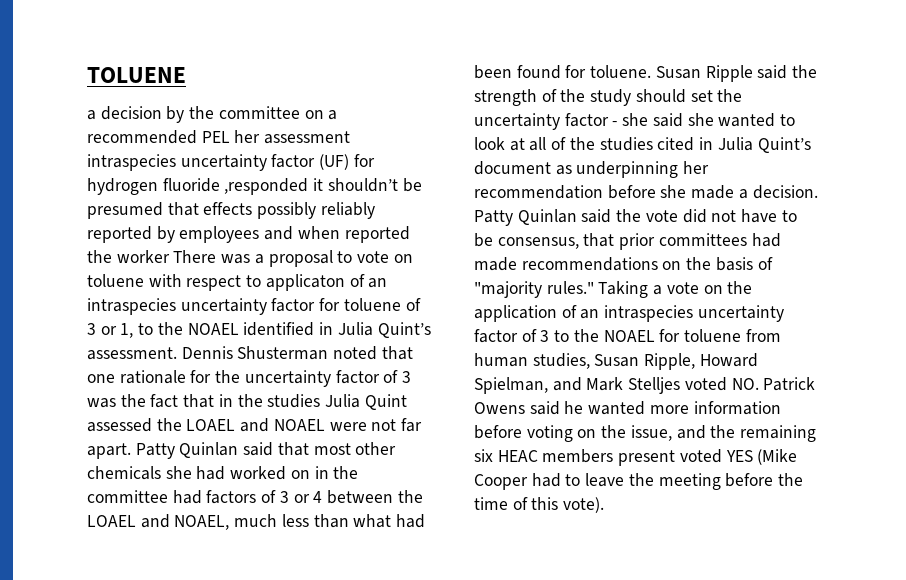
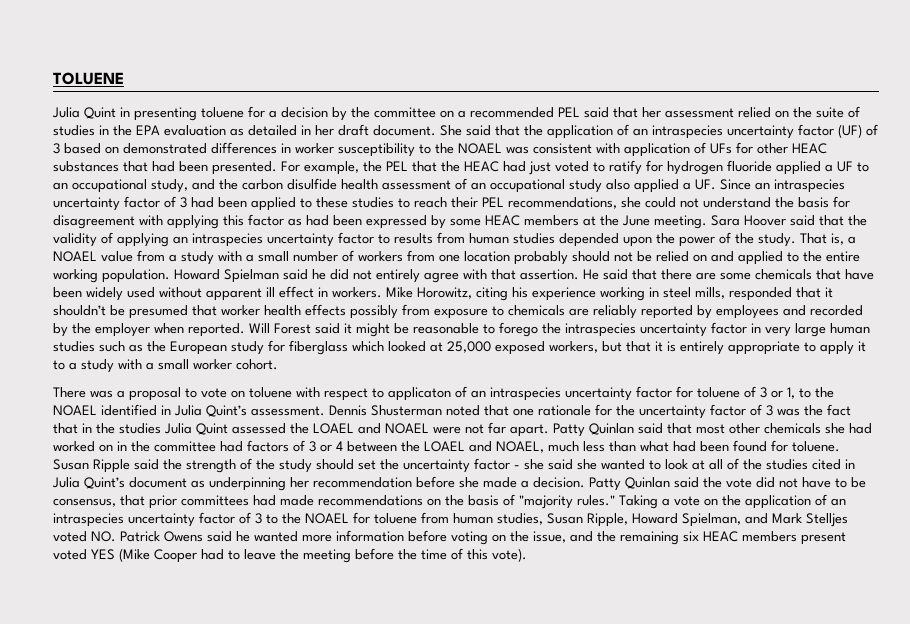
(186, 75) none -> [52,106,265,121] Julia Quint in presenting toluene for
[234,130,351,144] [87,154,375,171] [87,178,309,195] her assessment intraspecies uncertainty factor (UF) for hydrogen fluoride ,responded -> [584,106,860,118] [53,124,878,139] [53,142,827,157] [53,160,869,175] [53,178,845,193] [53,196,850,211] [53,214,867,229] [53,232,856,247] [53,250,860,265] [53,269,874,283] [53,286,821,301] said that her assessment relied on the suite of studies in the EPA evaluation as detailed in her draft document. She said that the application of an intraspecies uncertainty factor (UF) of 3 based on demonstrated differences in worker susceptibility to the NOAEL was consistent with application of UFs for other HEAC substances that had been presented. For example, the PEL that the HEAC had just voted to ratify for hydrogen fluoride applied a UF to an occupational study, and the carbon disulfide health assessment of an occupational study also applied a UF. Since an intraspecies uncertainty factor of 3 had been applied to these studies to reach their PEL recommendations, she could not understand the basis for disagreement with applying this factor as had been expressed by some HEAC members at the June meeting. Sara Hoover said that the validity of applying an intraspecies uncertainty factor to results from human studies depended upon the power of the study. That is, a NOAEL value from a study with a small number of workers from one location probably should not be relied on and applied to the entire working population. Howard Spielman said he did not entirely agree with that assertion. He said that there are some chemicals that have been widely used without apparent ill effect in workers. Mike Horowitz, citing his experience working in steel mills, responded that
[203,202,317,219] effects possibly -> [221,304,589,319] worker health effects possibly from exposure to chemicals are
[297,226,410,243] [87,250,170,263] when reported the worker -> [810,305,863,316] [53,322,870,337] [53,340,866,355] [53,359,278,373] recorded by the employer when reported. Will Forest said it might be reasonable to forego the intraspecies uncertainty factor in very large human studies such as the European study for fiberglass which looked at 25,000 exposed workers, but that it is entirely appropriate to apply it to a study with a small worker cohort. //

